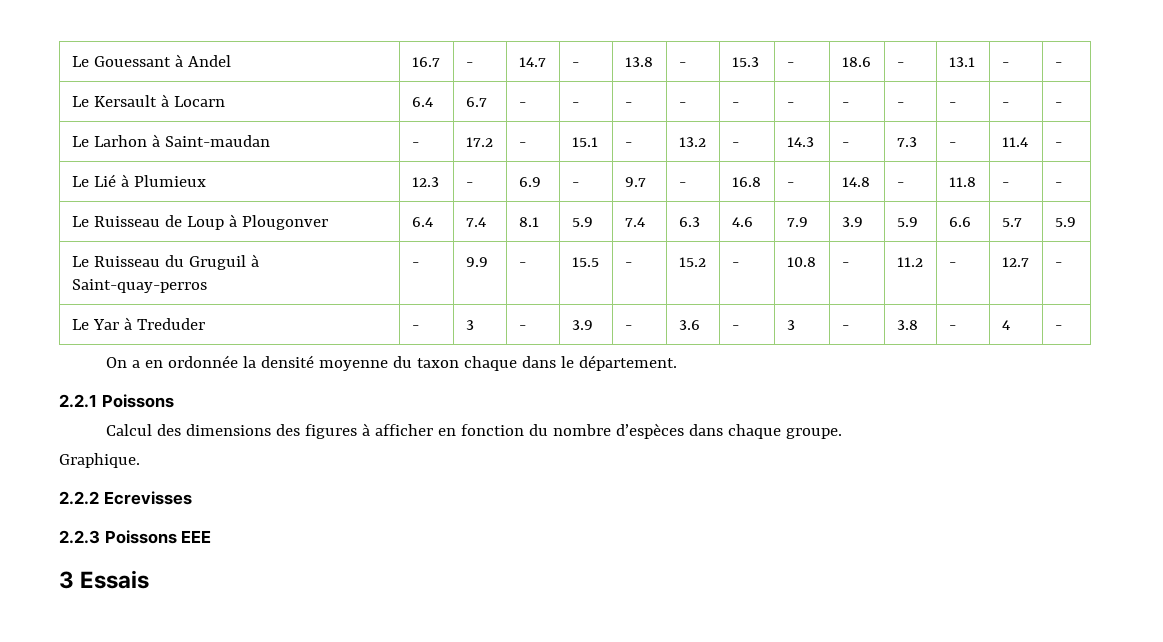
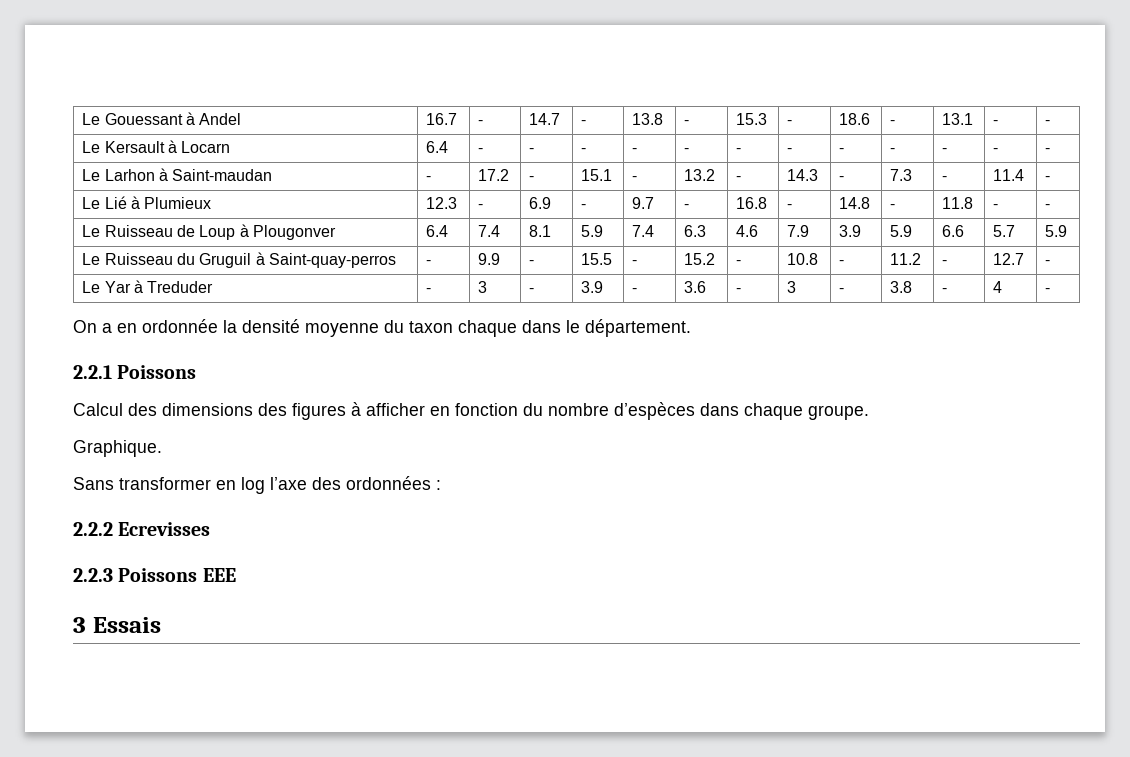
[465,97,487,107] 6.7 -> [478,148,484,153] -
(140, 460) none -> [73,476,441,494] // Sans transformer en log l’axe des ordonnées :

